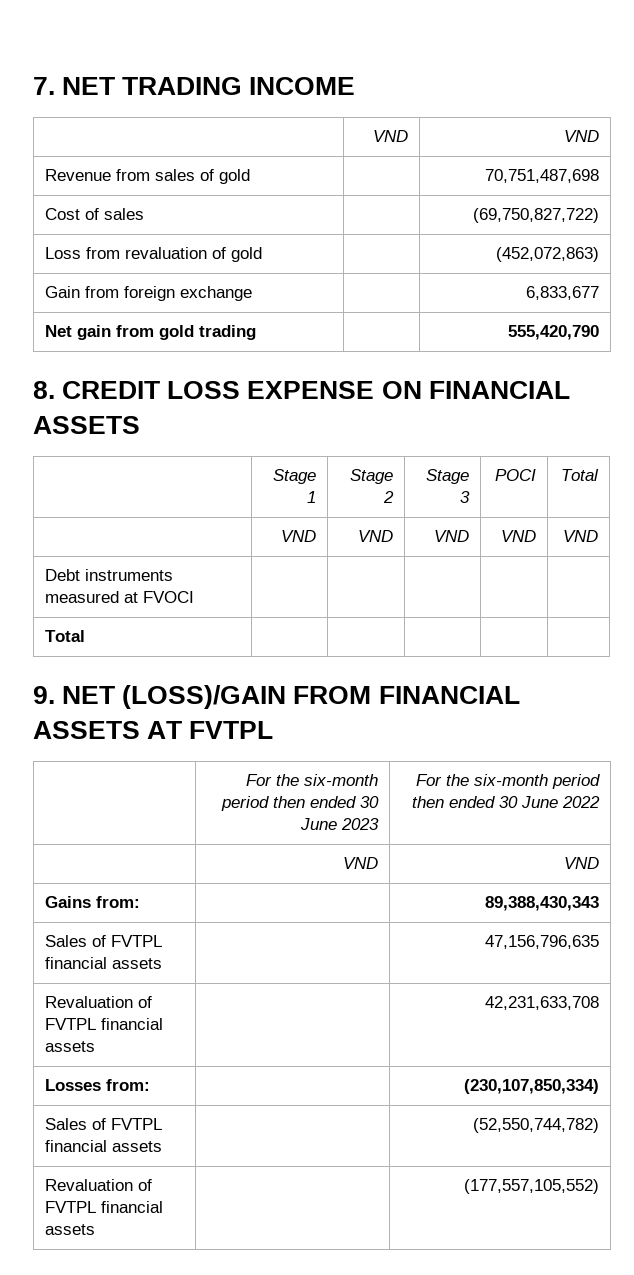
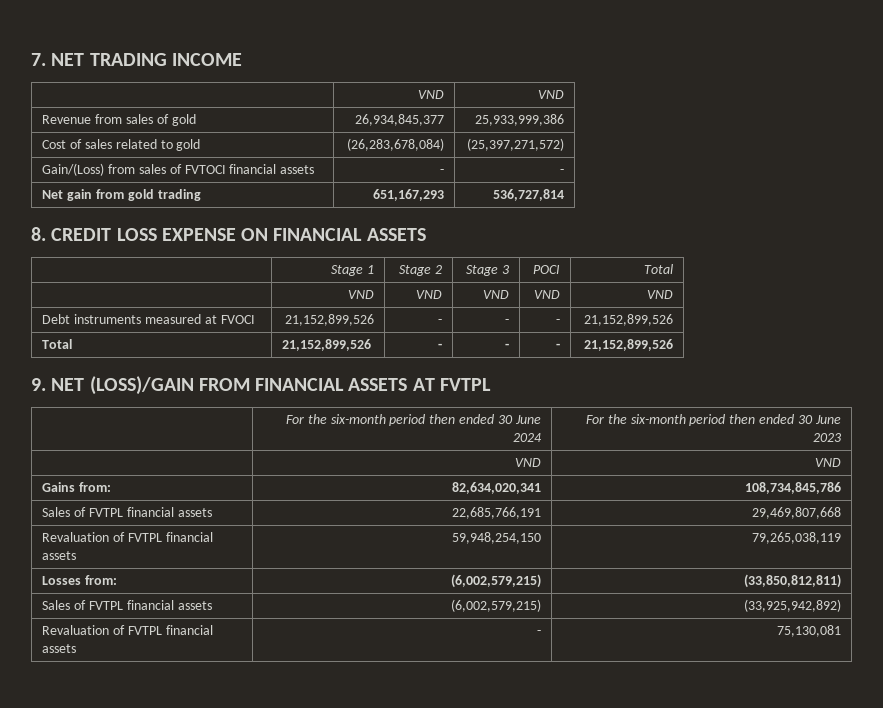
[484,169,599,183] | 70,751,487,698 -> [354,114,444,126] [474,114,564,126] 26,934,845,377 | 25,933,999,386
[472,208,599,223] [45,247,263,262] [495,247,599,262] [45,286,253,301] [525,286,599,300] | | (69,750,827,722) // Loss from revaluation of gold | | (452,072,863) // Gain from foreign exchange | | 6,833,677 -> [115,139,201,151] [346,138,444,151] [466,138,564,151] [42,163,315,176] [439,169,444,174] [559,169,564,174] related to gold | (26,283,678,084) | (25,397,271,572) // Gain/(Loss) from sales of FVTOCI financial assets | - | -
[507,325,599,340] | 555,420,790 -> [372,189,444,201] [492,189,564,201] 651,167,293 | 536,727,814
[45,630,86,642] | | | | // Total | | | | | -> [284,314,374,326] [437,319,442,324] [504,319,509,324] [555,319,560,324] [583,314,673,326] [42,339,73,349] [282,339,372,351] [437,343,442,349] [504,343,509,349] [555,343,560,349] [583,339,673,351] 21,152,899,526 | - | - | - | 21,152,899,526 // Total | 21,152,899,526 | - | - | - | 21,152,899,526
[340,818,379,830] [415,774,600,789] [411,796,600,808] 2023 | For the six-month period then ended 30 June 2022 -> [512,433,542,442] [586,414,841,426] [812,433,842,442] 2024 | For the six-month period then ended 30 June 2023
[484,896,599,911] [45,935,163,947] [45,957,163,969] [484,935,599,949] [45,996,153,1008] [45,1018,164,1030] [45,1041,96,1052] [484,996,599,1010] | 89,388,430,343 // Sales of FVTPL financial assets | | 47,156,796,635 // Revaluation of FVTPL financial assets | | 42,231,633,708 -> [451,482,541,494] [744,482,841,494] [42,507,212,517] [451,507,541,519] [751,507,841,519] [42,532,213,542] [42,551,77,560] [451,532,541,544] [751,532,841,544] 82,634,020,341 | 108,734,845,786 // Sales of FVTPL financial assets | 22,685,766,191 | 29,469,807,668 // Revaluation of FVTPL financial assets | 59,948,254,150 | 79,265,038,119
[463,1079,599,1094] [45,1118,163,1130] [45,1140,163,1152] [472,1118,599,1133] [45,1179,153,1191] [45,1201,164,1213] [45,1224,96,1235] [463,1179,599,1194] | (230,107,850,334) // Sales of FVTPL financial assets | | (52,550,744,782) // Revaluation of FVTPL financial assets | | (177,557,105,552) -> [450,574,541,588] [743,574,841,588] [42,600,212,610] [450,599,541,612] [743,599,841,612] [42,625,213,635] [42,644,77,653] [536,630,541,635] [776,625,841,637] (6,002,579,215) | (33,850,812,811) // Sales of FVTPL financial assets | (6,002,579,215) | (33,925,942,892) // Revaluation of FVTPL financial assets | - | 75,130,081

